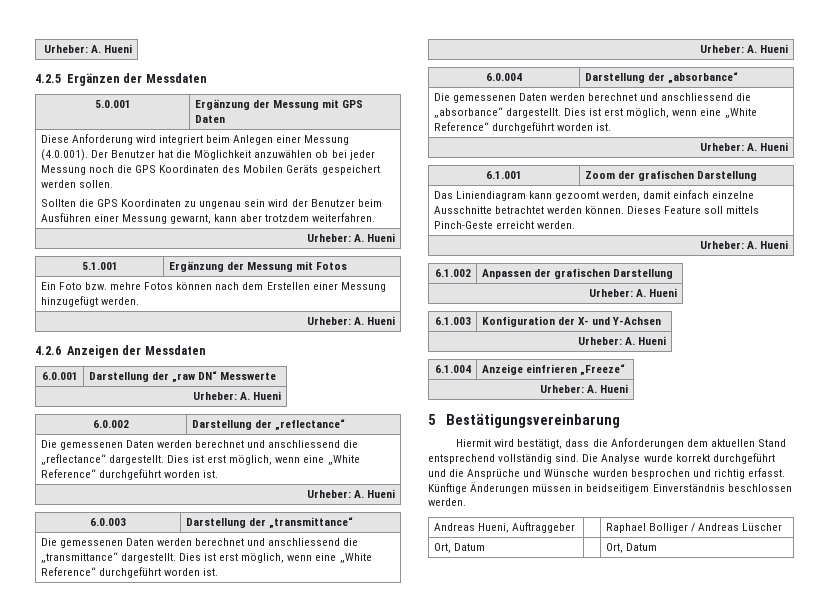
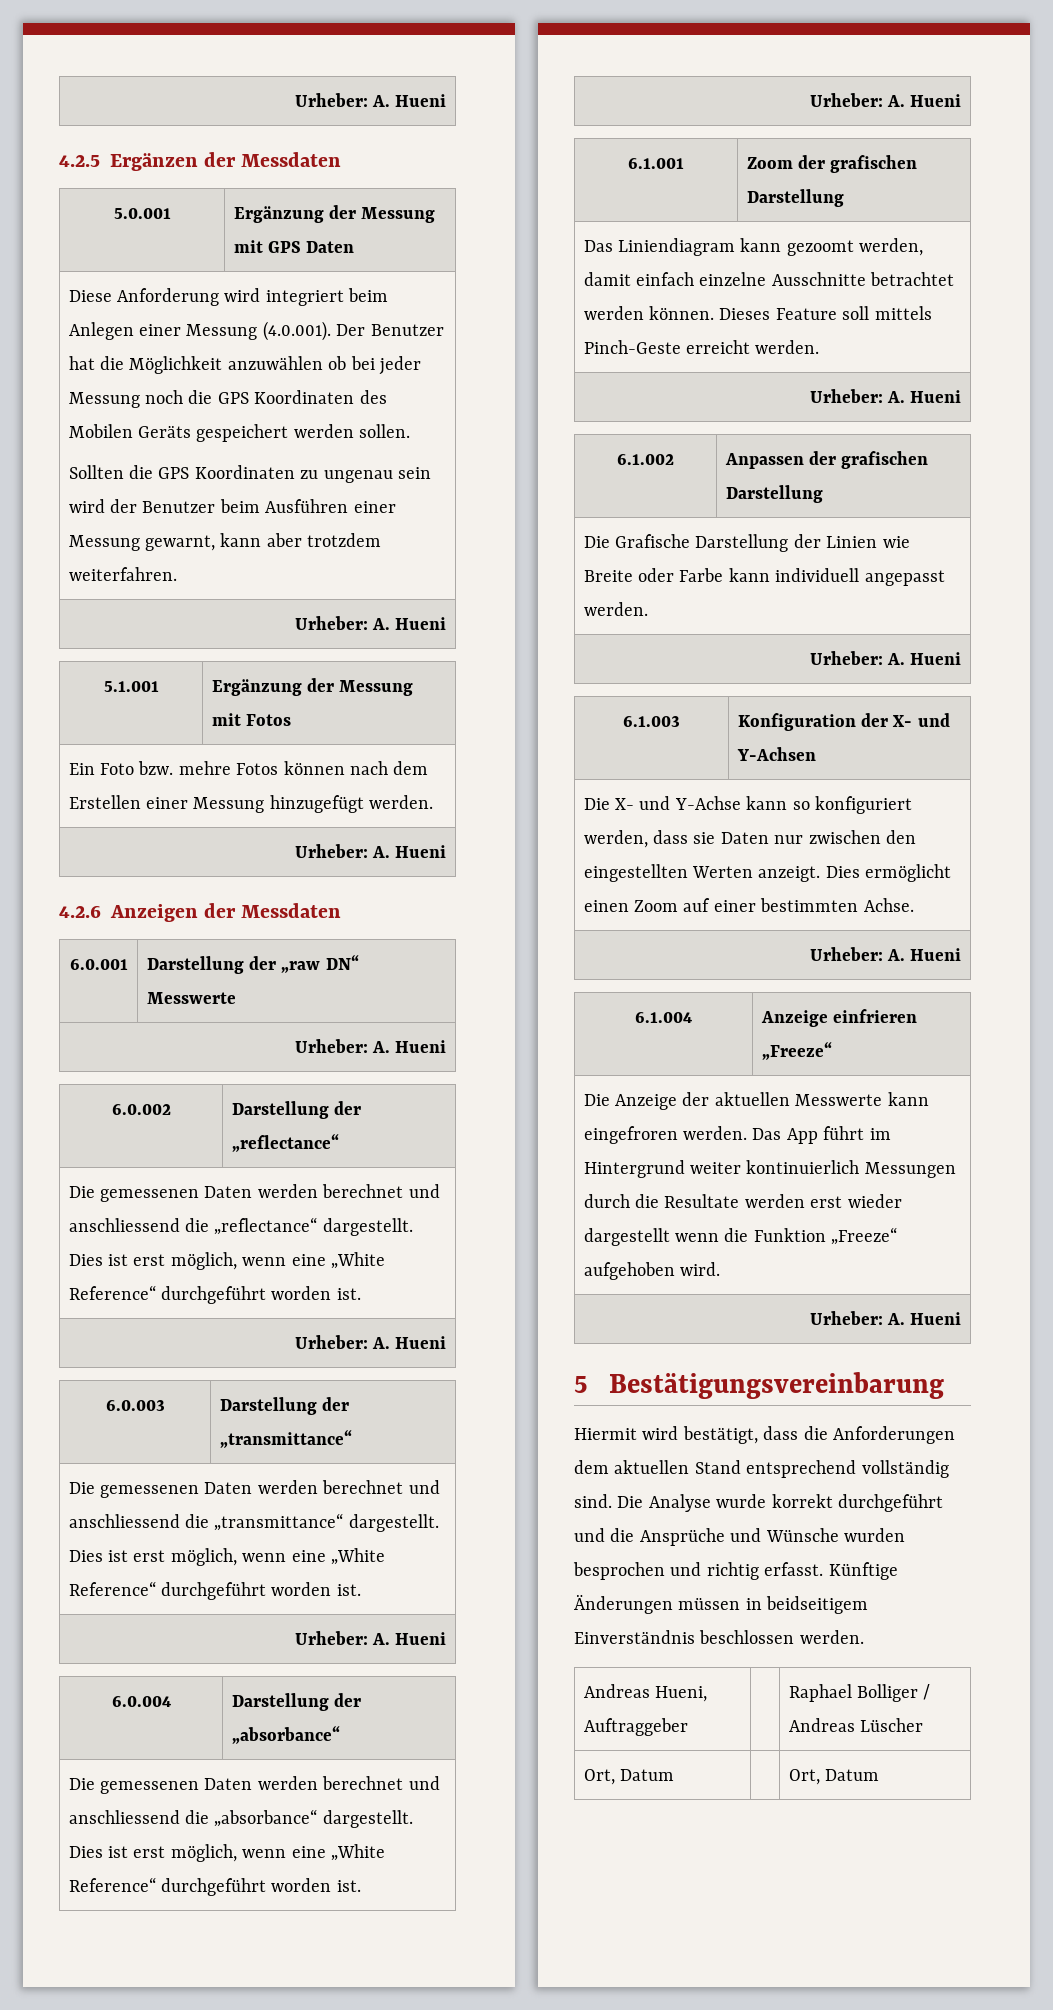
(674, 274) none -> [583,534,910,552] [583,568,945,586] [583,602,648,616] // Die Grafische Darstellung der Linien wie Breite oder Farbe kann individuell angepasst werden.
(662, 321) none -> [583,796,913,814] [583,830,917,848] [583,864,952,882] [583,898,914,912] // Die X- und Y-Achse kann so konfiguriert werden, dass sie Daten nur zwischen den eingestellten Werten anzeigt. Dies ermöglicht einen Zoom auf einer bestimmten Achse.
(625, 370) none -> [583,1092,929,1110] [583,1126,891,1144] [583,1160,956,1178] [583,1194,902,1208] [583,1227,898,1246] [583,1262,721,1280] // Die Anzeige der aktuellen Messwerte kann eingefroren werden. Das App führt im Hintergrund weiter kontinuierlich Messungen durch die Resultate werden erst wieder dargestellt wenn die Funktion „Freeze“ aufgehoben wird.

